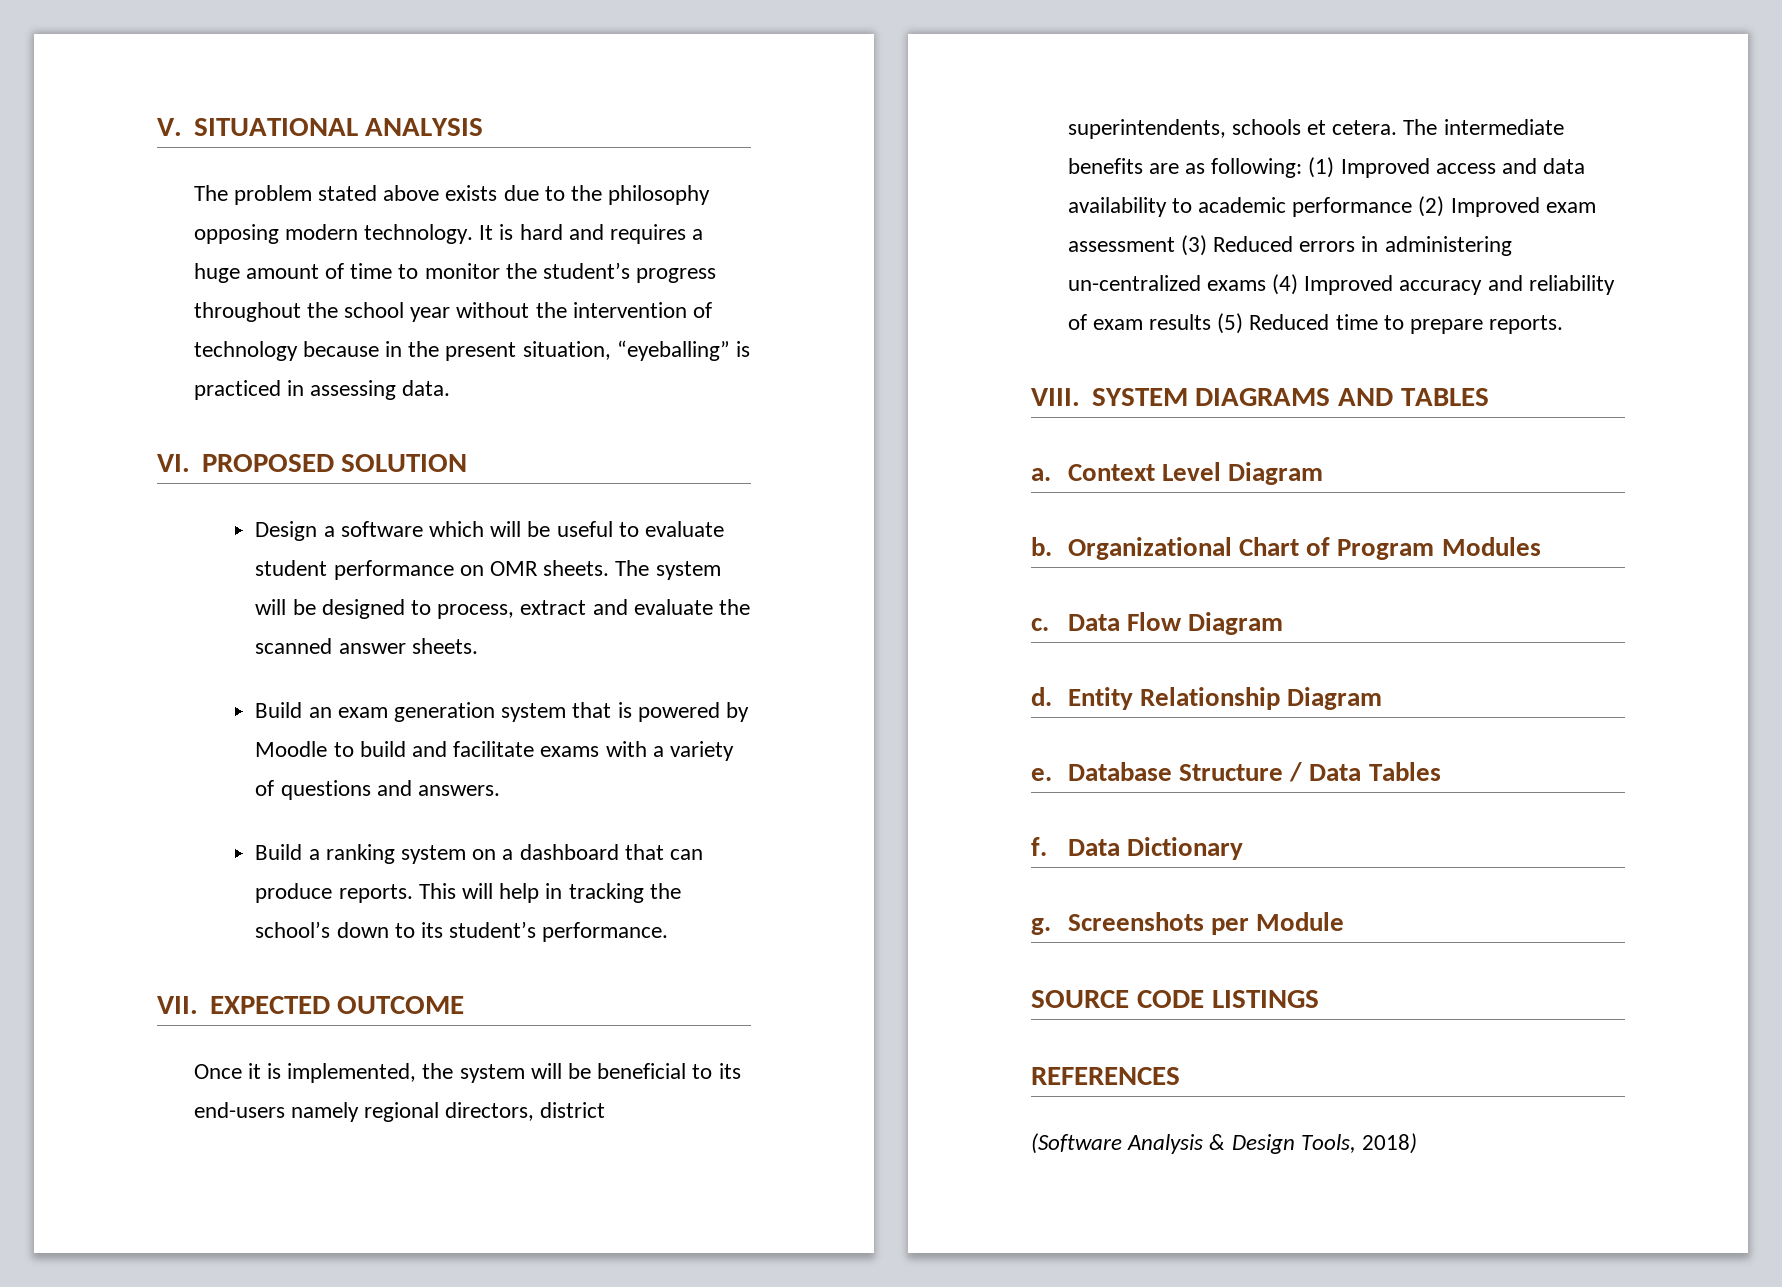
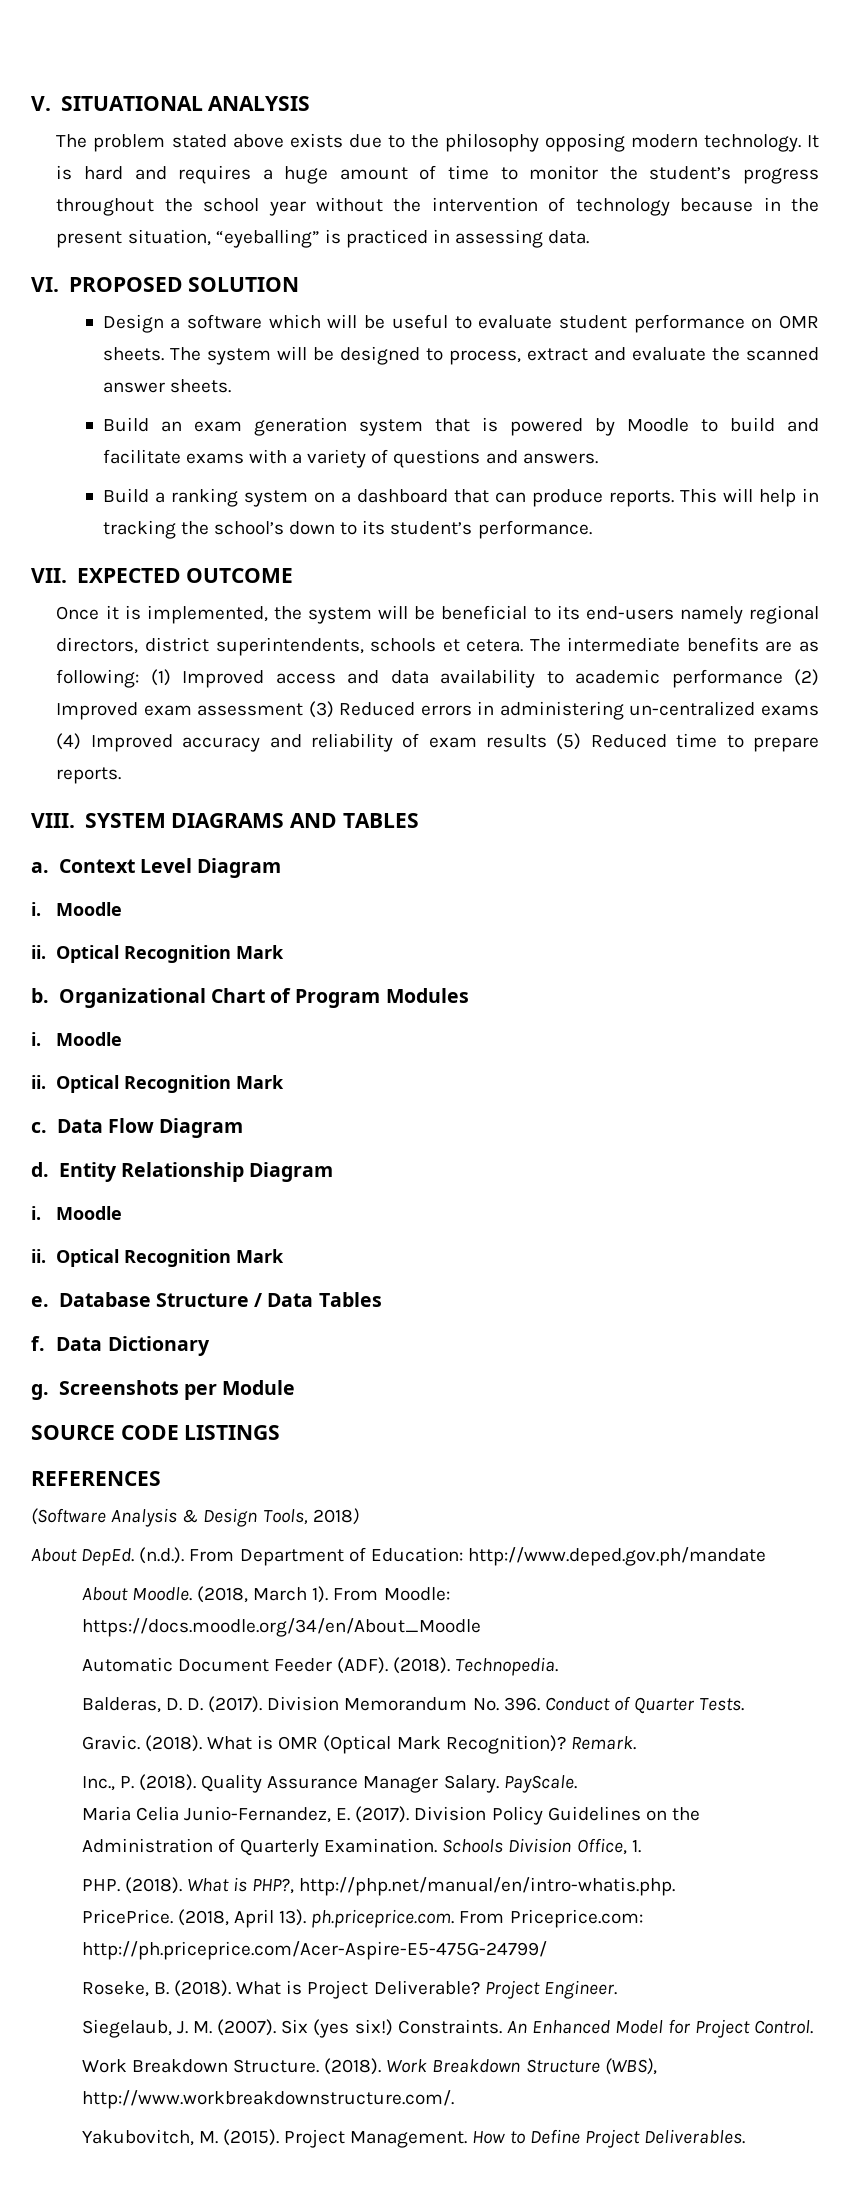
(1324, 473) none -> [31,902,123,916] [31,945,285,963] // i. Moodle // ii. Optical Recognition Mark
(1541, 546) none -> [31,1032,123,1046] [31,1075,285,1093] // i. Moodle // ii. Optical Recognition Mark
(1383, 698) none -> [31,1206,123,1220] [31,1249,285,1267] // i. Moodle // ii. Optical Recognition Mark
(1418, 1143) none -> [31,1547,766,1566] [81,1586,450,1603] [81,1618,481,1637] [81,1657,559,1676] [81,1696,745,1714] [81,1735,636,1754] [81,1774,577,1793] [81,1806,700,1825] [81,1838,641,1857] [81,1877,676,1896] [81,1909,643,1928] [81,1941,547,1960] [81,1980,617,1999] [81,2019,814,2038] [81,2058,657,2075] [81,2090,454,2109] [81,2129,745,2148] // About DepEd. (n.d.). From Department of Education: http://www.deped.gov.ph/mandate // About Moodle. (2018, March 1). From Moodle: https://docs.moodle.org/34/en/About_Moodle // Automatic Document Feeder (ADF). (2018). Technopedia. // Balderas, D. D. (2017). Division Memorandum No. 396. Conduct of Quarter Tests. // Gravic. (2018). What is OMR (Optical Mark Recognition)? Remark. // Inc., P. (2018). Quality Assurance Manager Salary. PayScale. // Maria Celia Junio-Fernandez, E. (2017). Division Policy Guidelines on the Administration of Quarterly Examination. Schools Division Office, 1. // PHP. (2018). What is PHP?, http://php.net/manual/en/intro-whatis.php. // PricePrice. (2018, April 13). ph.priceprice.com. From Priceprice.com: http://ph.priceprice.com/Acer-Aspire-E5-475G-24799/ // Roseke, B. (2018). What is Project Deliverable? Project Engineer. // Siegelaub, J. M. (2007). Six (yes six!) Constraints. An Enhanced Model for Project Control. // Work Breakdown Structure. (2018). Work Breakdown Structure (WBS), http://www.workbreakdownstructure.com/. // Yakubovitch, M. (2015). Project Management. How to Define Project Deliverables.

